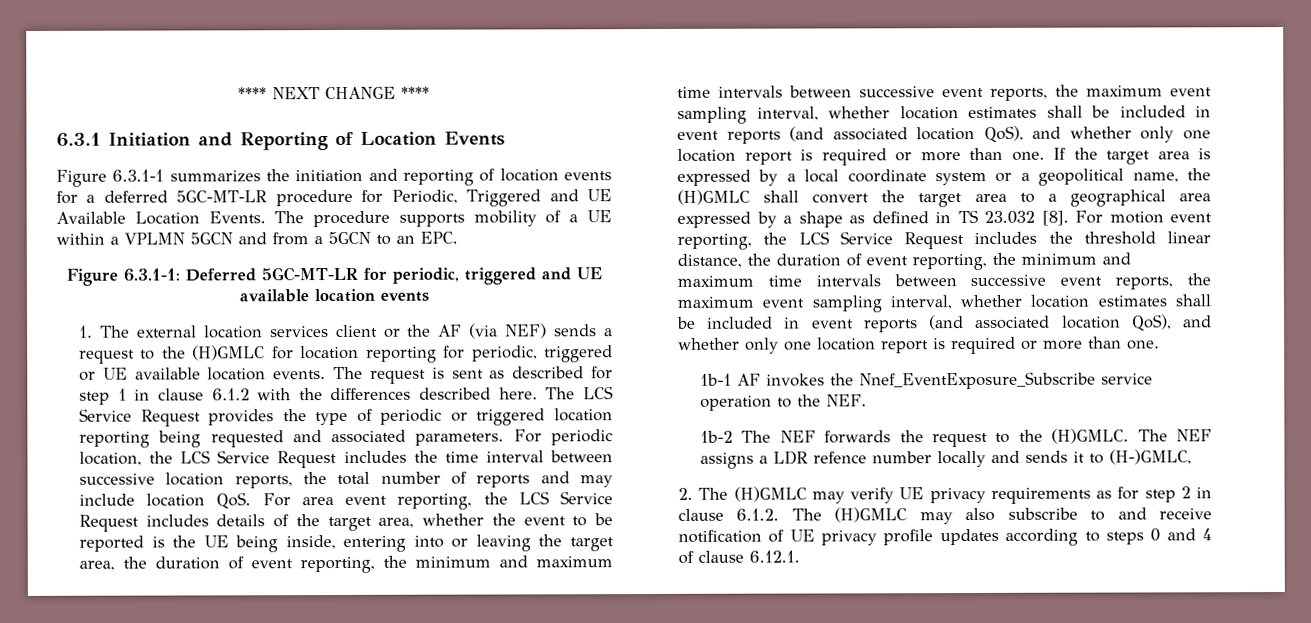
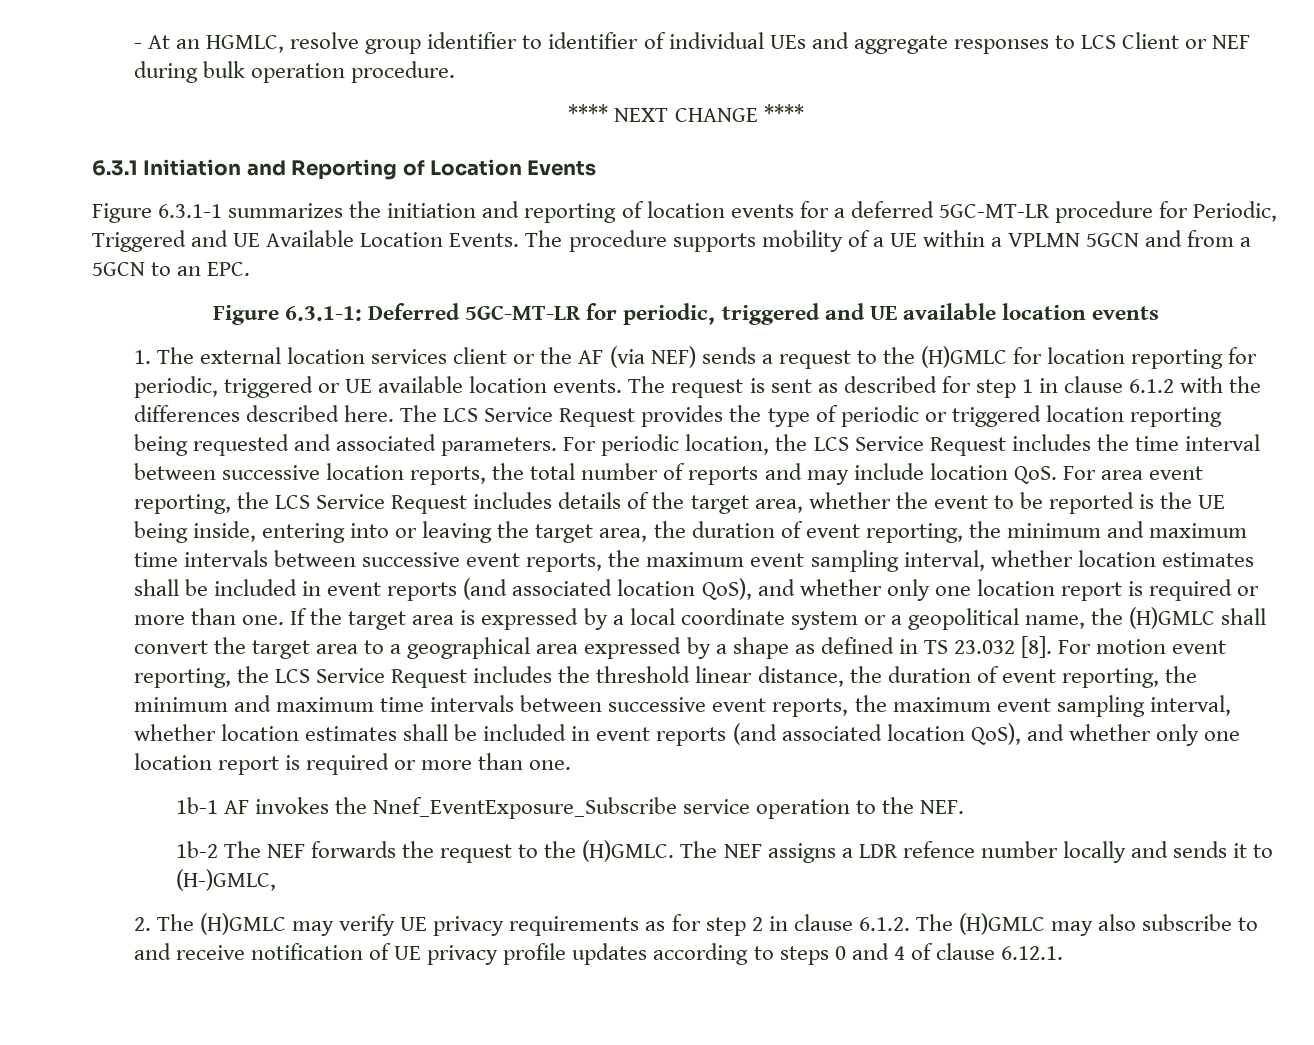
(238, 93) none -> [133,32,1251,54] [133,61,456,83] - At an HGMLC, resolve group identifier to identifier of individual UEs and aggregate responses to LCS Client or NEF during bulk operation procedure. //

